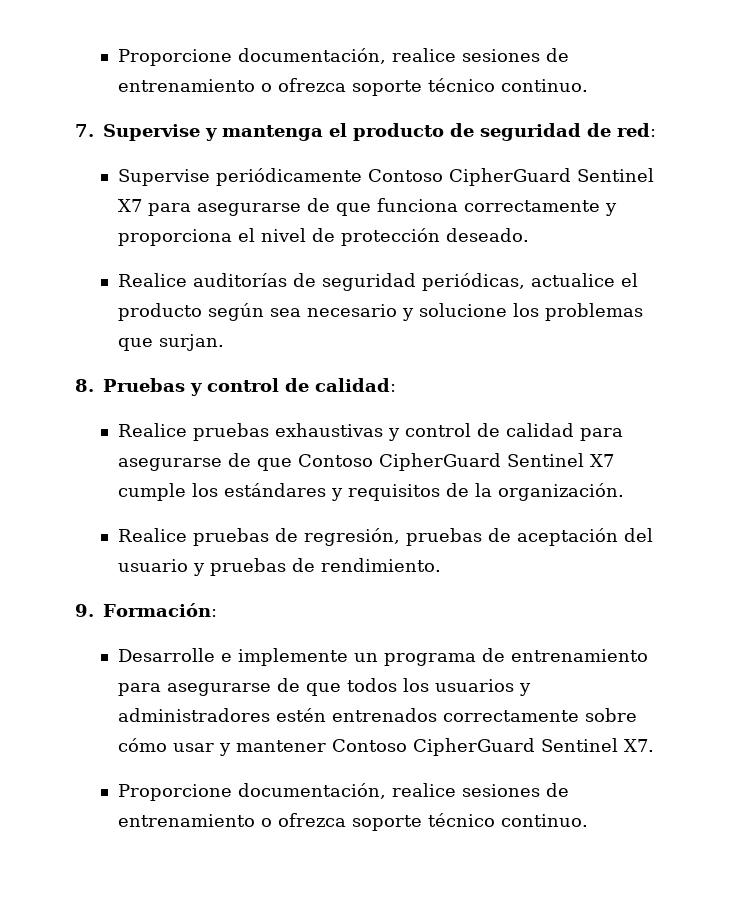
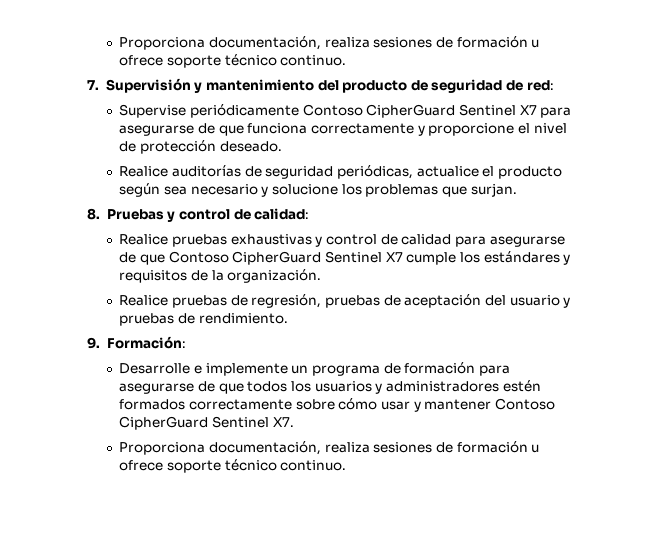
[117,48,569,66] [117,78,346,92] Proporcione documentación, realice sesiones de entrenamiento o ofrezca -> [119,36,540,50] [119,55,164,66] Proporciona documentación, realiza sesiones de formación u ofrece
[103,123,348,141] Supervise y mantenga el -> [105,78,339,93] Supervisión y mantenimiento del
[117,229,232,246] proporciona -> [428,123,515,136] proporcione
[510,649,648,662] entrenamiento -> [404,362,476,374] formación
[331,708,437,722] entrenados -> [119,399,186,410] formados
[117,783,569,801] [117,813,346,827] Proporcione documentación, realice sesiones de entrenamiento o ofrezca -> [119,441,540,455] [119,460,164,471] Proporciona documentación, realiza sesiones de formación u ofrece

